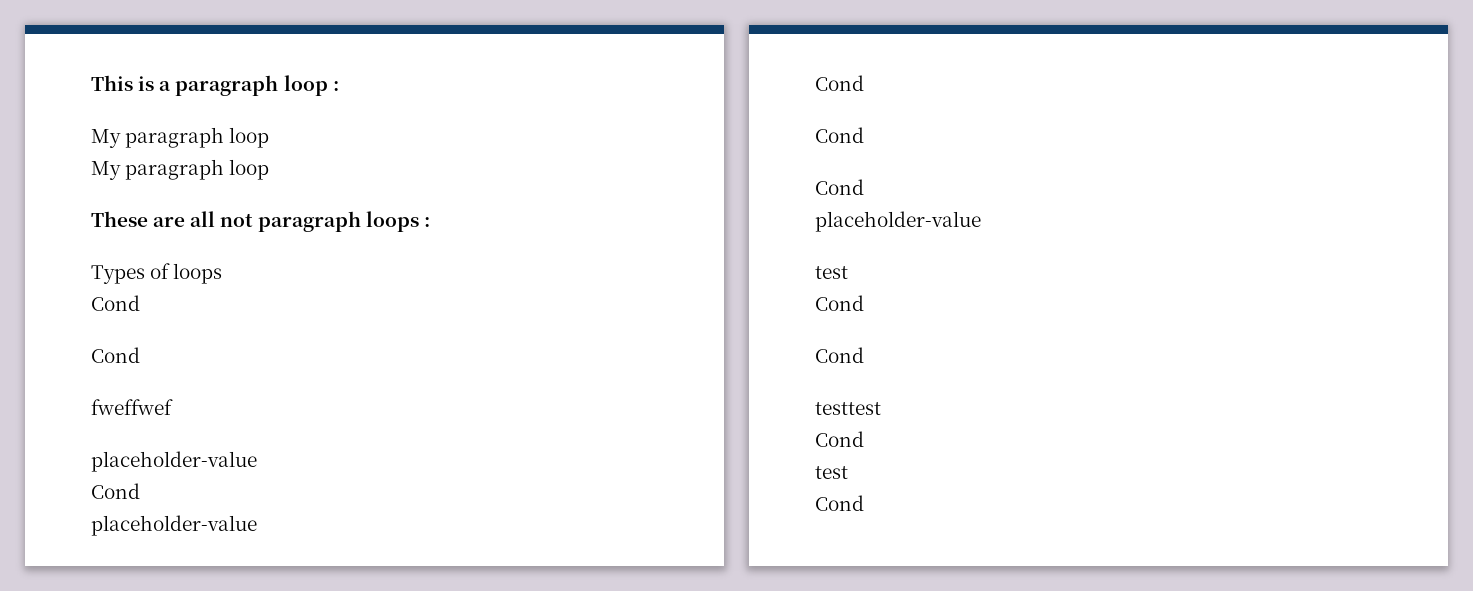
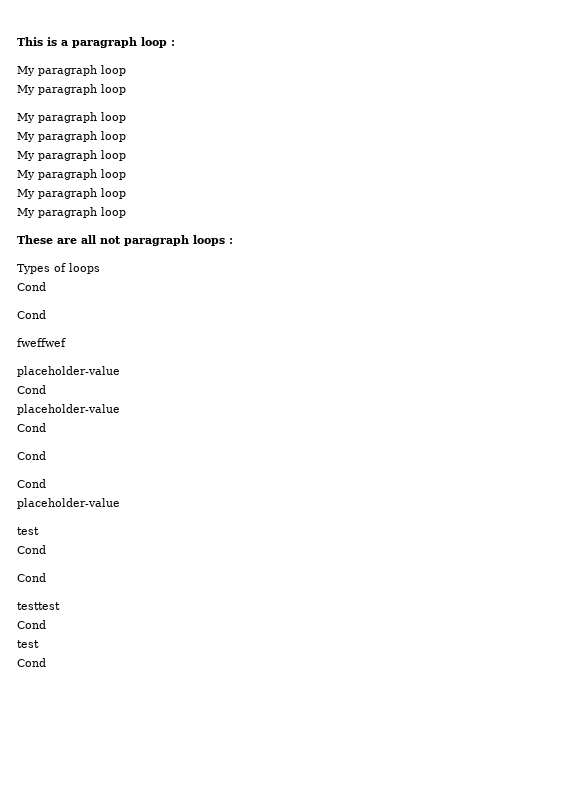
(270, 169) none -> [17,112,126,123] [17,131,126,142] [17,150,126,161] [17,169,126,180] [17,188,126,199] [17,207,126,218] // My paragraph loop // My paragraph loop // My paragraph loop // My paragraph loop // My paragraph loop // My paragraph loop

